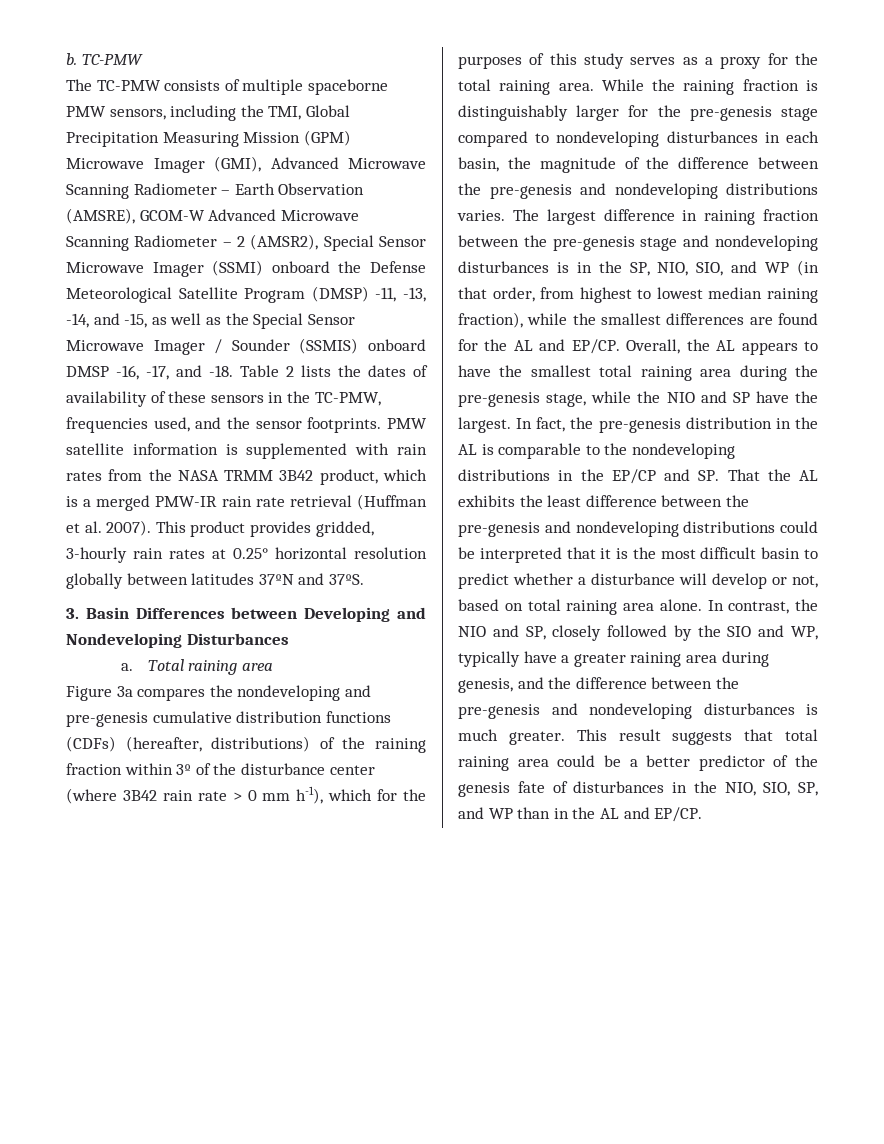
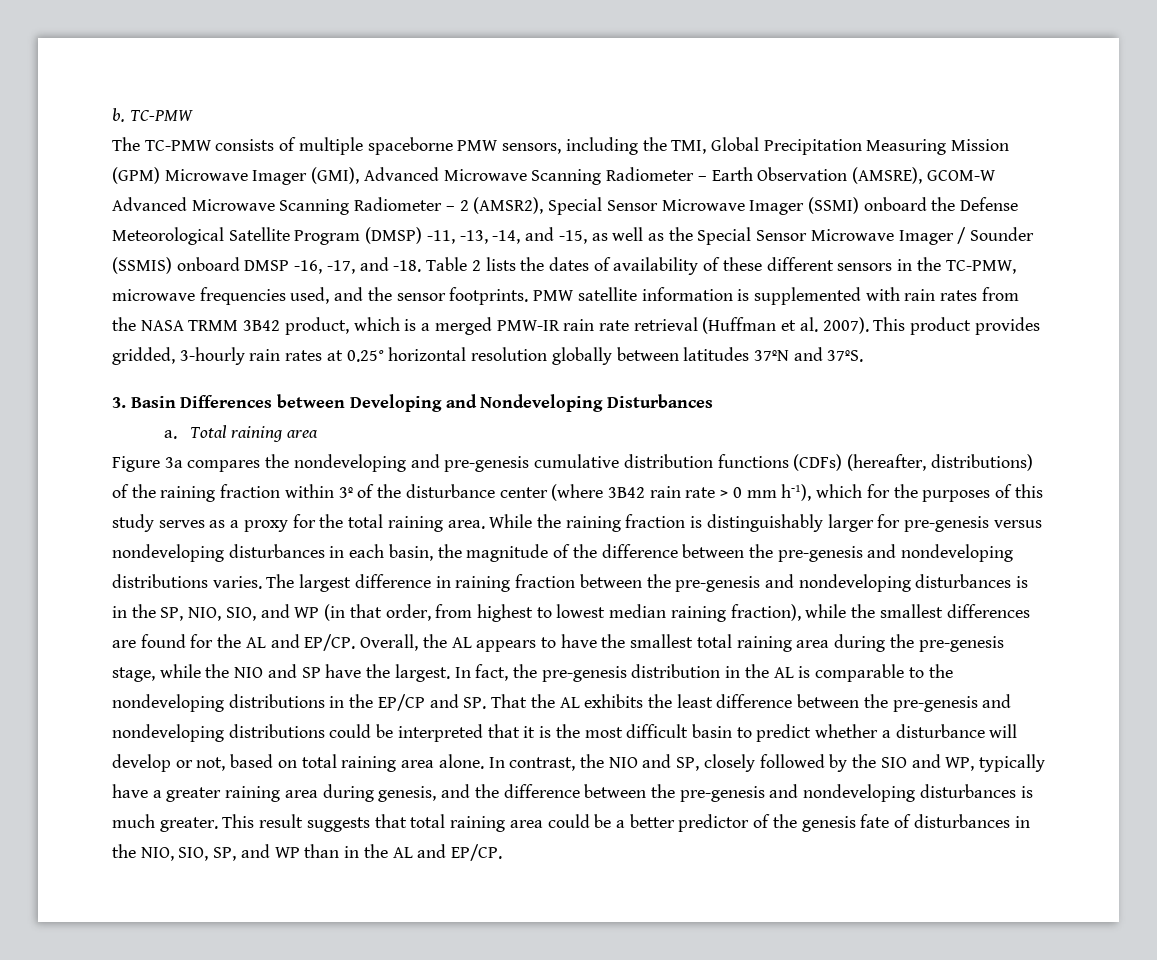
(207, 397) none -> [766,257,834,271] different
(381, 399) none -> [112,289,195,301] microwave
[657,105,818,121] [458,131,550,147] the pre-genesis stage compared to -> [904,516,1042,532] pre-genesis versus
[640,237,678,251] stage -> (761, 584) none

